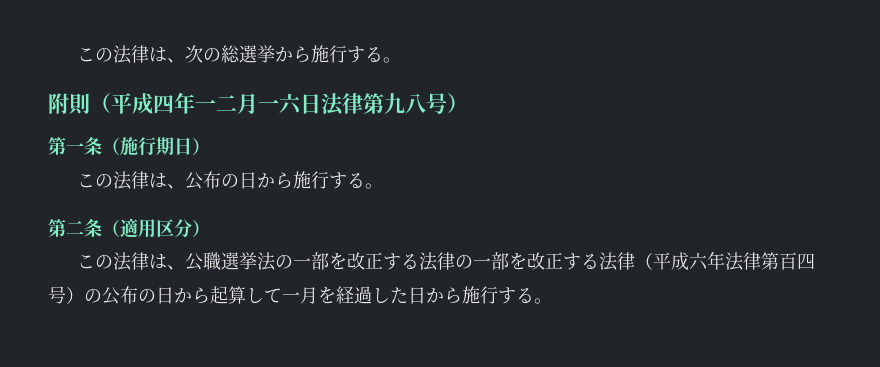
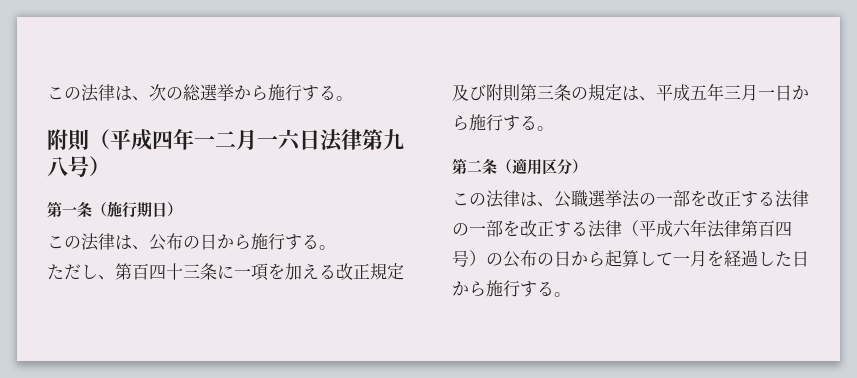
(384, 186) none -> [47,263,404,281] [452,83,809,102] [452,114,554,131] // ただし、第百四十三条に一項を加える改正規定及び附則第三条の規定は、平成五年三月一日から施行する。

